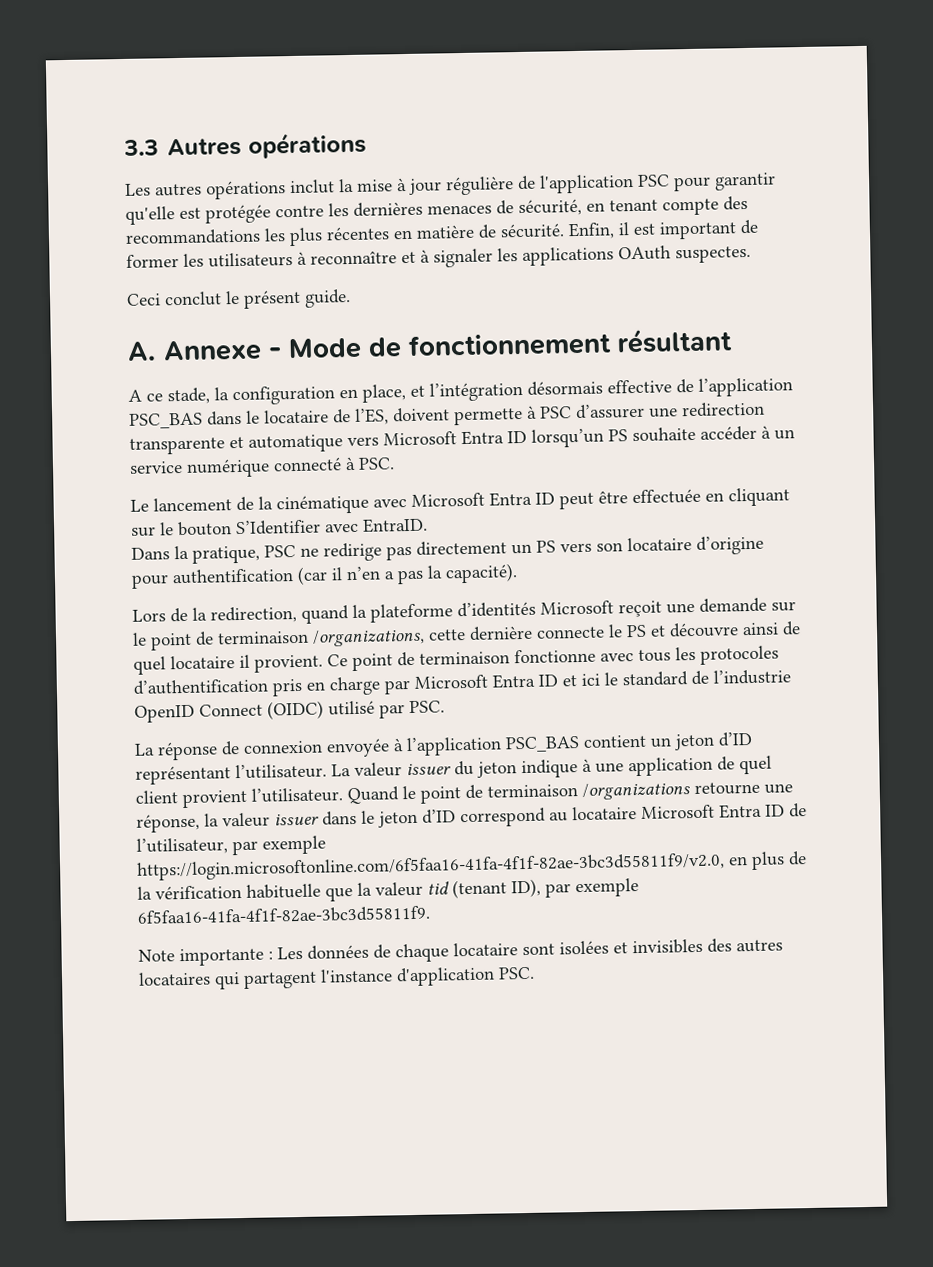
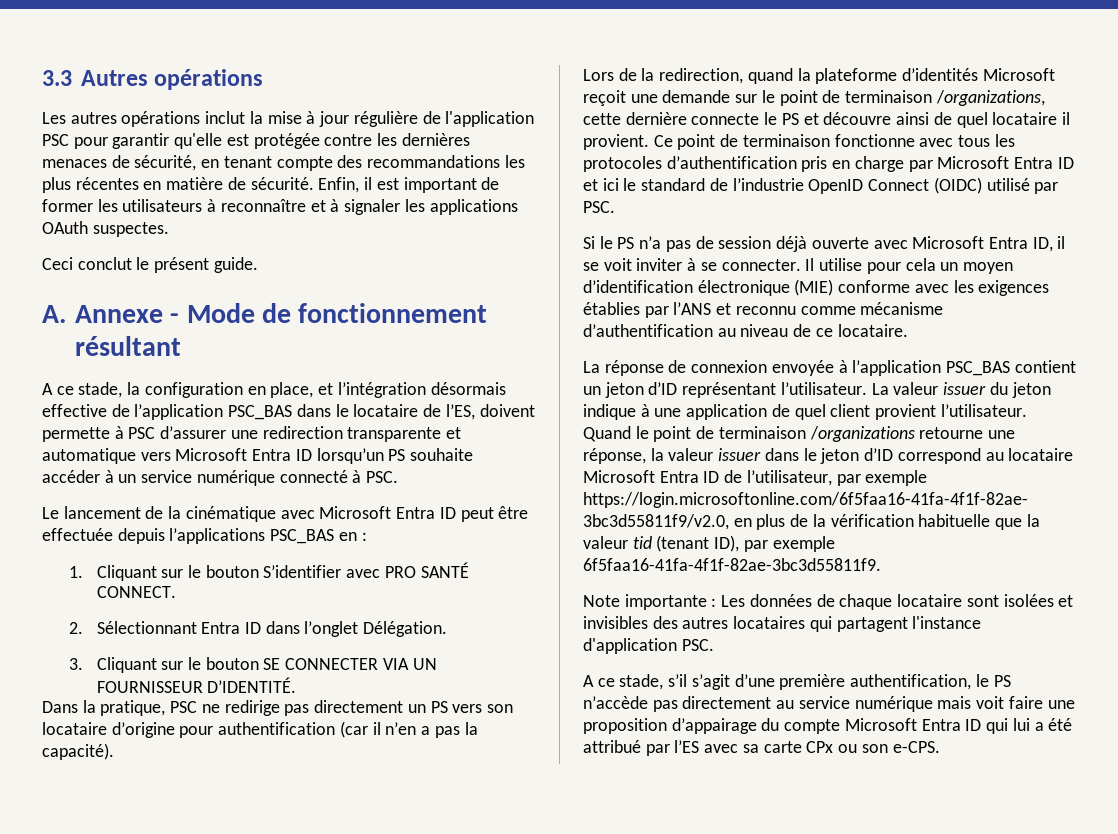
[705,487,790,507] [131,517,428,537] en cliquant sur le bouton S’Identifier avec EntraID. -> [117,528,367,544] [69,562,469,581] [96,586,176,598] [69,621,448,637] [69,657,437,673] [96,677,297,693] depuis l’applications PSC_BAS en : // 1. Cliquant sur le bouton S’identifier avec PRO SANTÉ CONNECT. // 2. Sélectionnant Entra ID dans l’onglet Délégation. // 3. Cliquant sur le bouton SE CONNECTER VIA UN FOURNISSEUR D’IDENTITÉ.
(445, 707) none -> [583,236,1066,252] [583,258,1013,274] [583,279,1050,296] [583,302,944,318] [583,324,908,337] // Si le PS n’a pas de session déjà ouverte avec Microsoft Entra ID, il se voit inviter à se connecter. Il utilise pour cela un moyen d’identification électronique (MIE) conforme avec les exigences établies par l’ANS et reconnu comme mécanisme d’authentification au niveau de ce locataire.
(535, 973) none -> [583,674,1011,690] [583,696,1075,712] [583,718,1073,734] [583,740,940,756] // A ce stade, s’il s’agit d’une première authentification, le PS n’accède pas directement au service numérique mais voit faire une proposition d’appairage du compte Microsoft Entra ID qui lui a été attribué par l’ES avec sa carte CPx ou son e-CPS.

